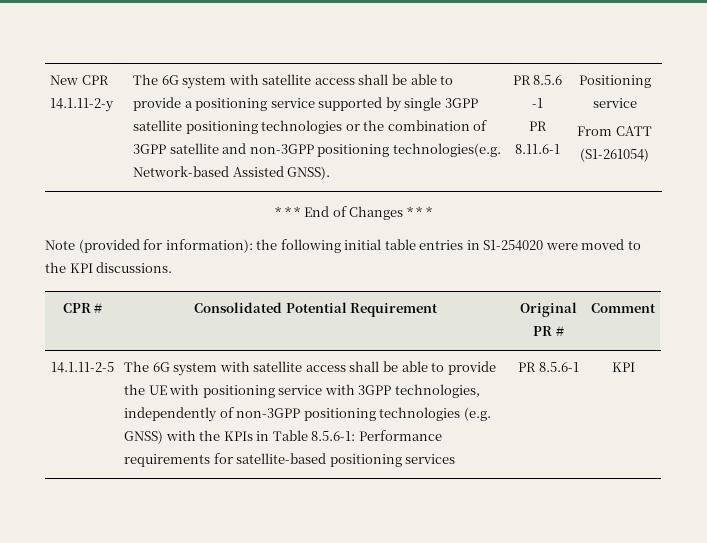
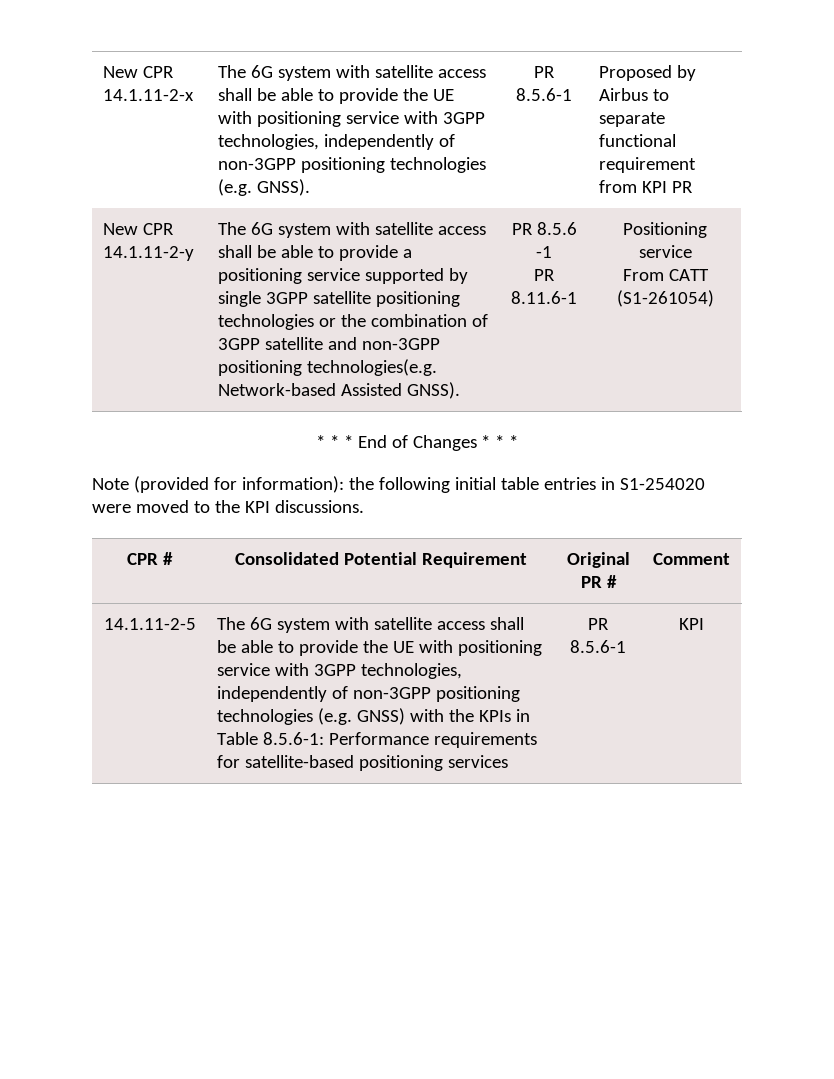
[50,75,109,85] New CPR -> [102,66,174,78] [102,89,194,101] [217,65,486,81] [217,88,454,104] [217,111,485,127] [217,134,455,150] [217,157,486,173] [217,179,310,196] [534,66,555,78] [516,88,572,101] [598,65,696,81] [598,88,669,101] [598,112,665,127] [598,134,676,147] [598,157,696,173] [598,180,693,193] [102,223,174,235] New CPR 14.1.11-2-x | The 6G system with satellite access shall be able to provide the UE with positioning service with 3GPP technologies, independently of non-3GPP positioning technologies (e.g. GNSS). | PR 8.5.6-1 | Proposed by Airbus to separate functional requirement from KPI PR // New CPR

